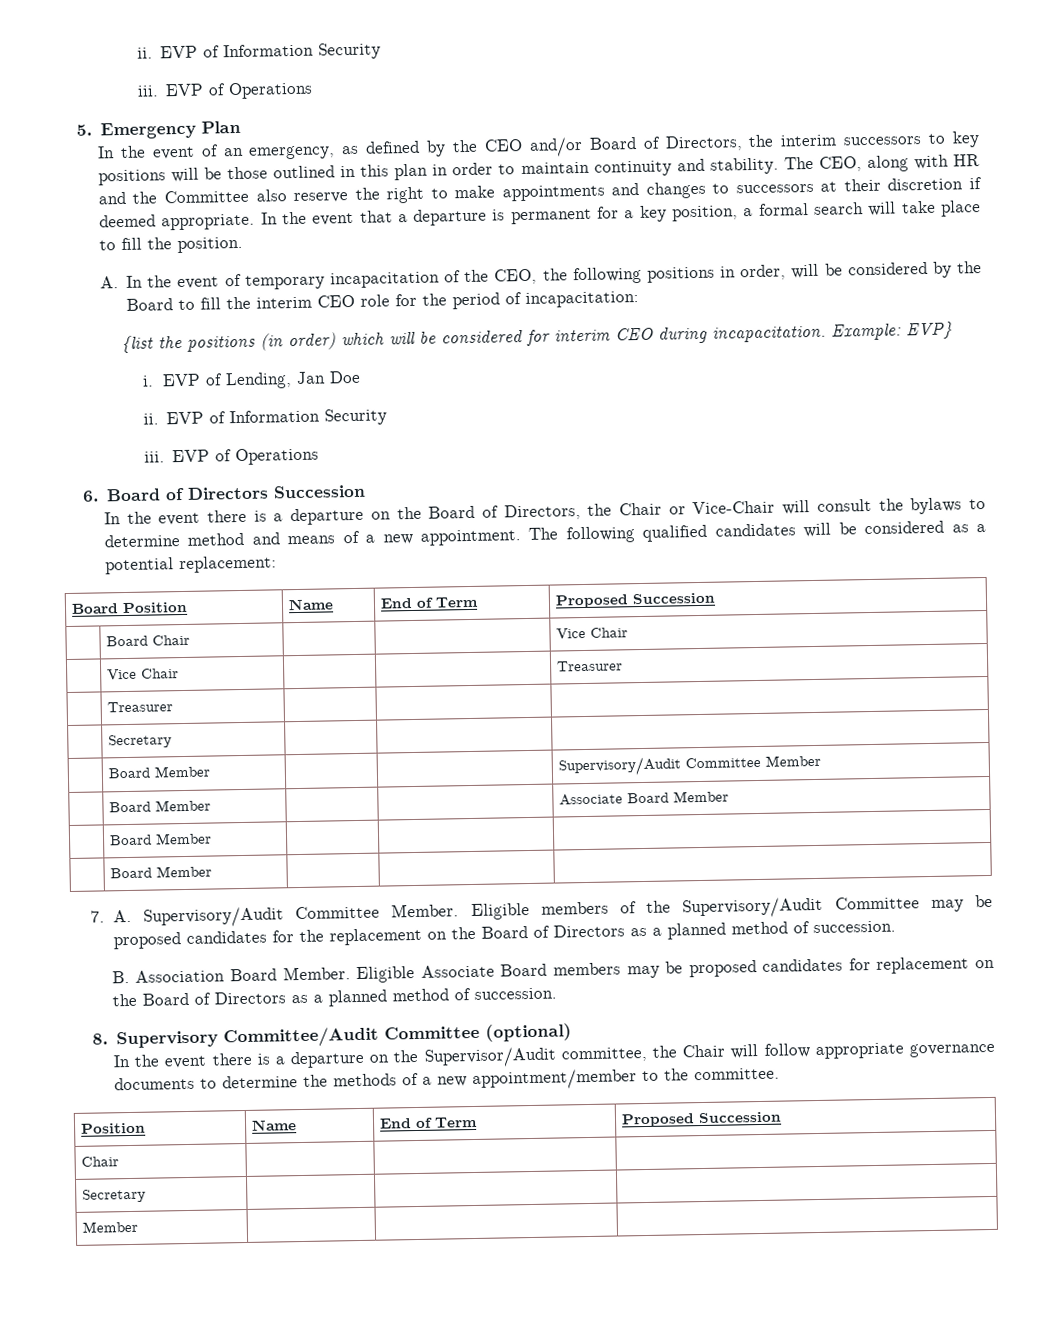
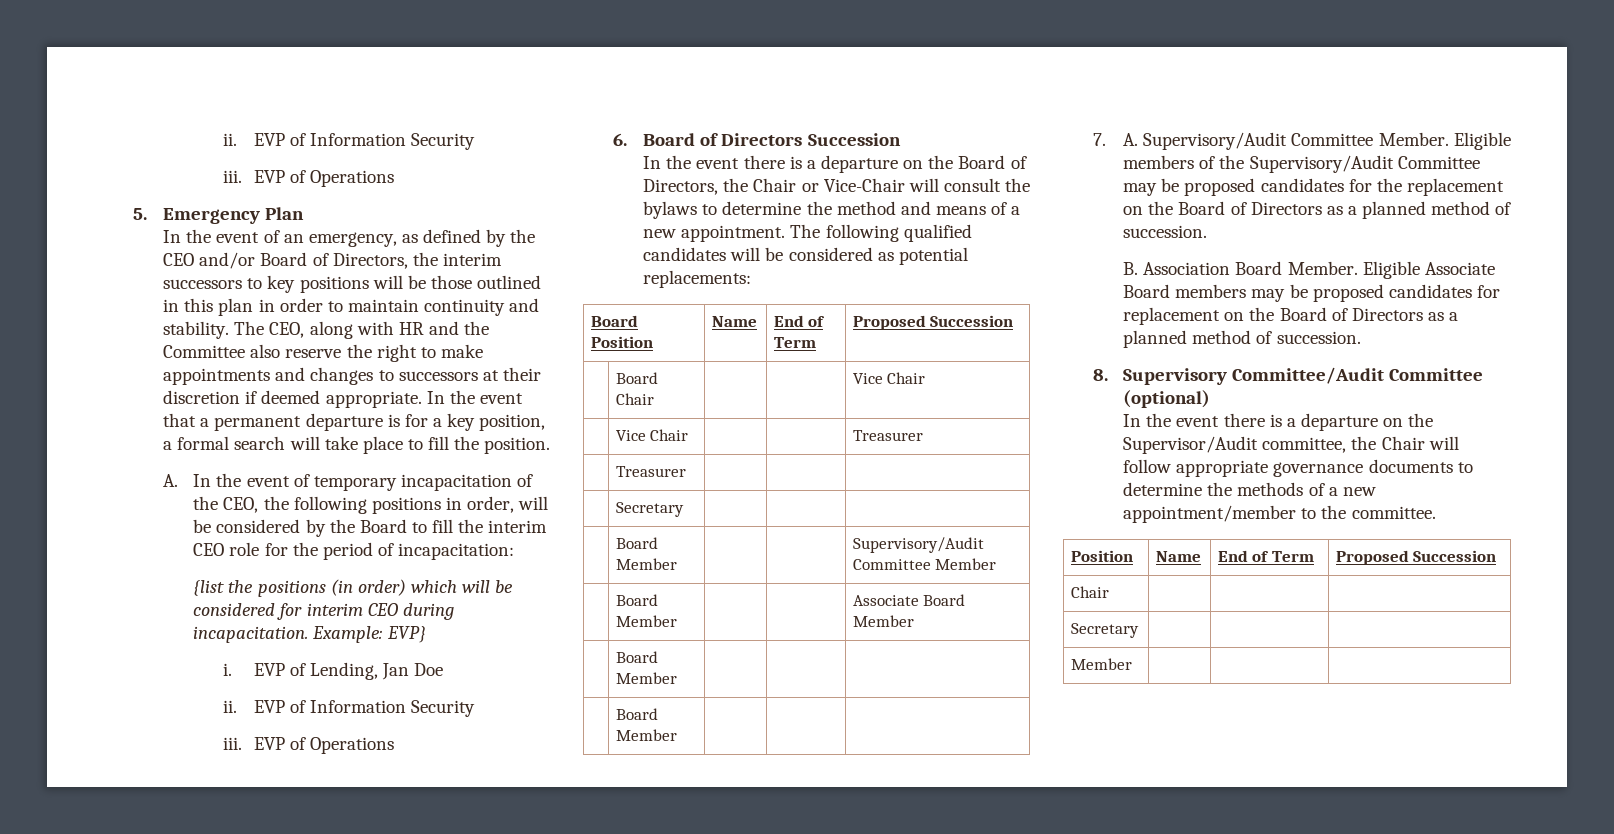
(408, 218) none -> [214,416,302,431] permanent
[510,208,592,225] permanent -> (400, 420) none
(180, 541) none -> [806,201,832,215] the
[976,523,987,533] [104,555,277,575] a potential replacement: -> [898,247,968,265] [643,270,752,288] potential replacements:

